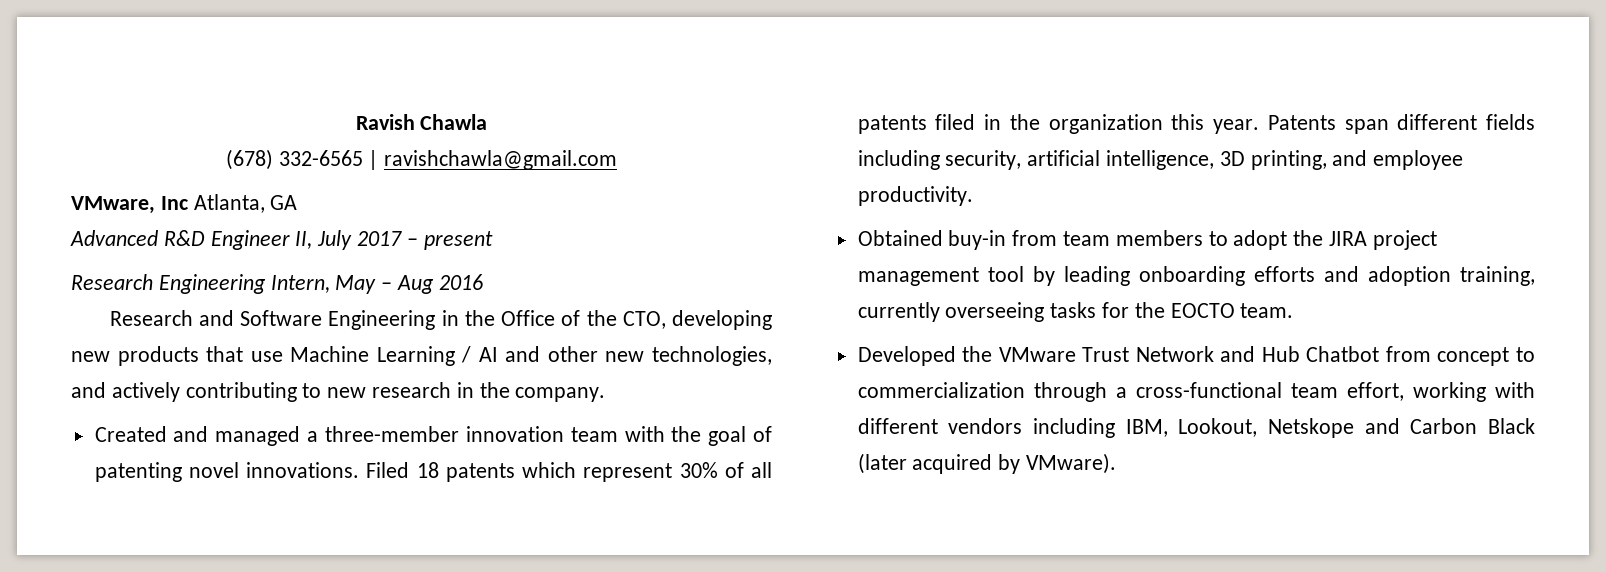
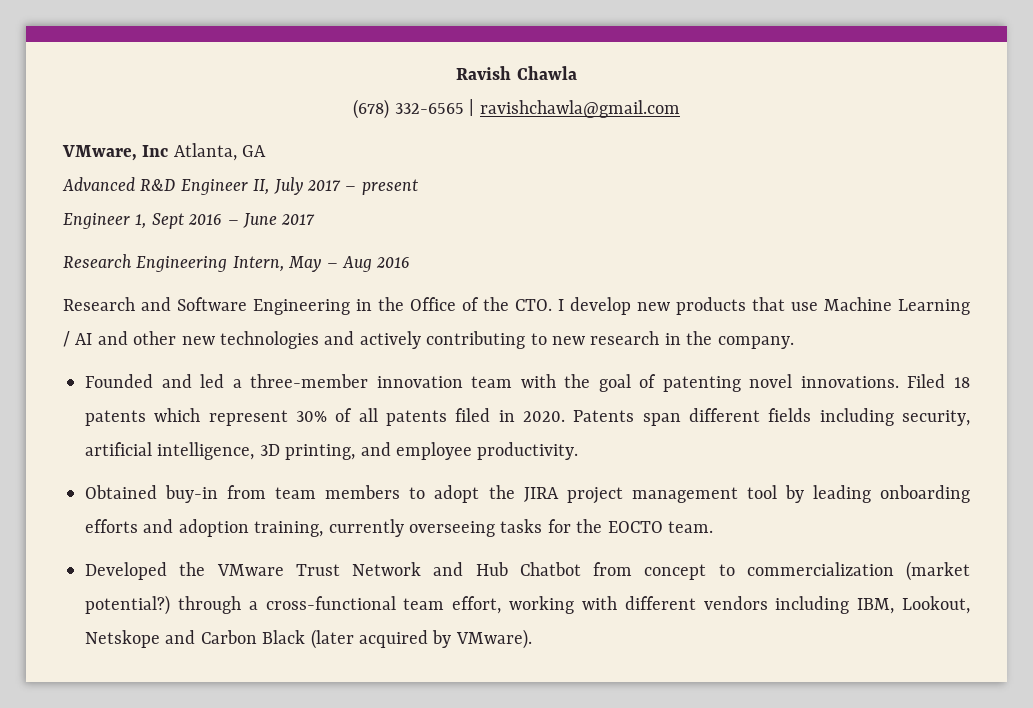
(493, 240) none -> [63,213,316,229] // Engineer 1, Sept 2016 – June 2017
[622,310,772,330] CTO, developing -> [515,297,631,315] CTO. I develop
[652,346,772,366] technologies, -> [220,331,319,349] technologies
[94,426,301,446] Created and managed -> [85,374,225,388] Founded and led
[1009,114,1260,134] the organization this year. -> [522,411,565,422] 2020.
(1025, 390) none -> [906,561,970,581] [85,595,170,615] (market potential?)

